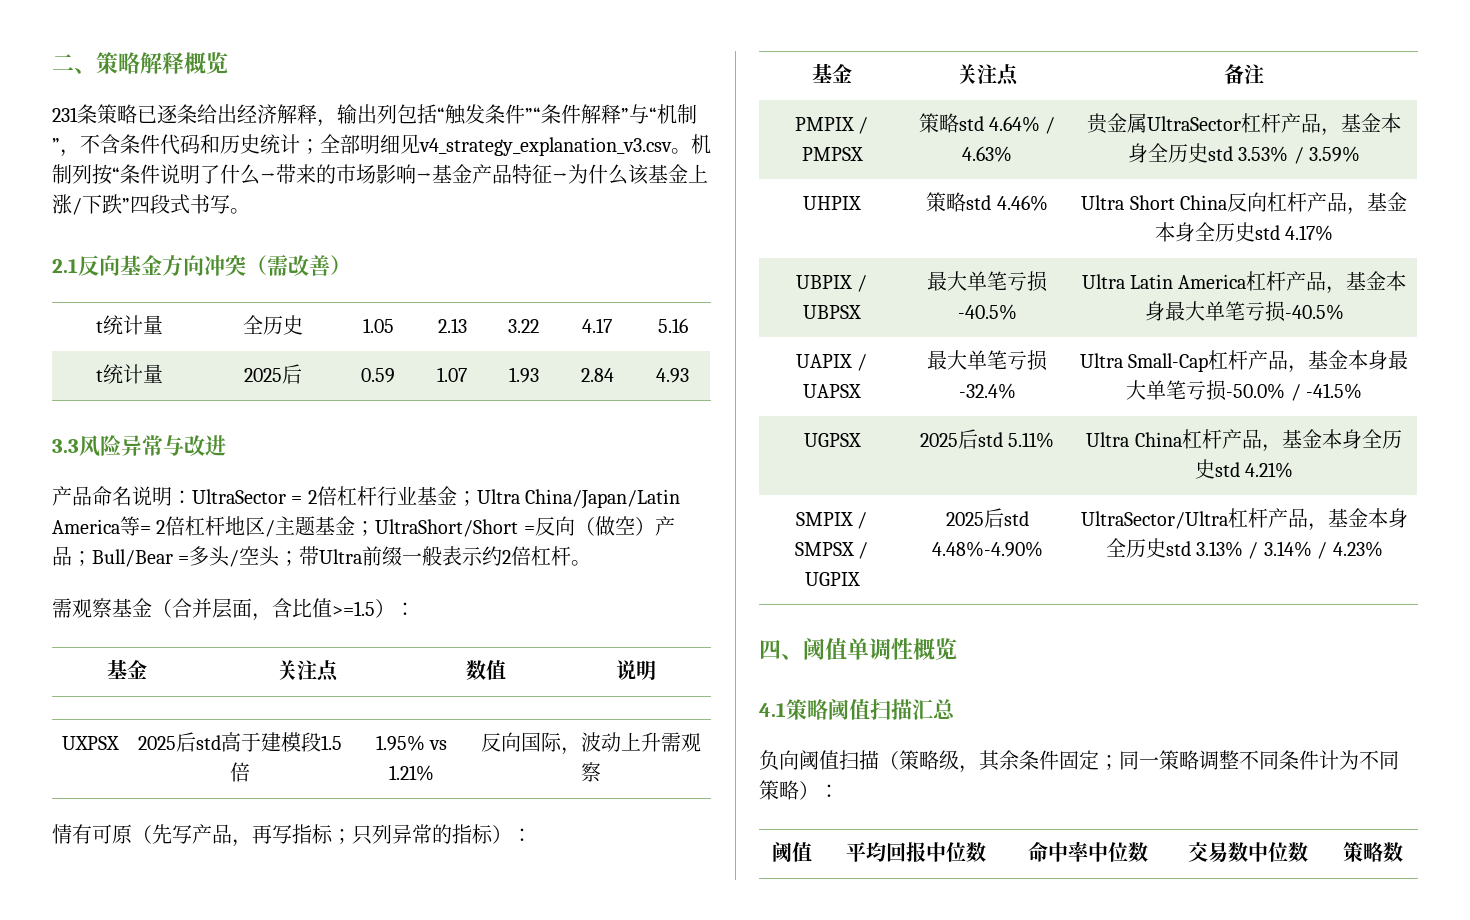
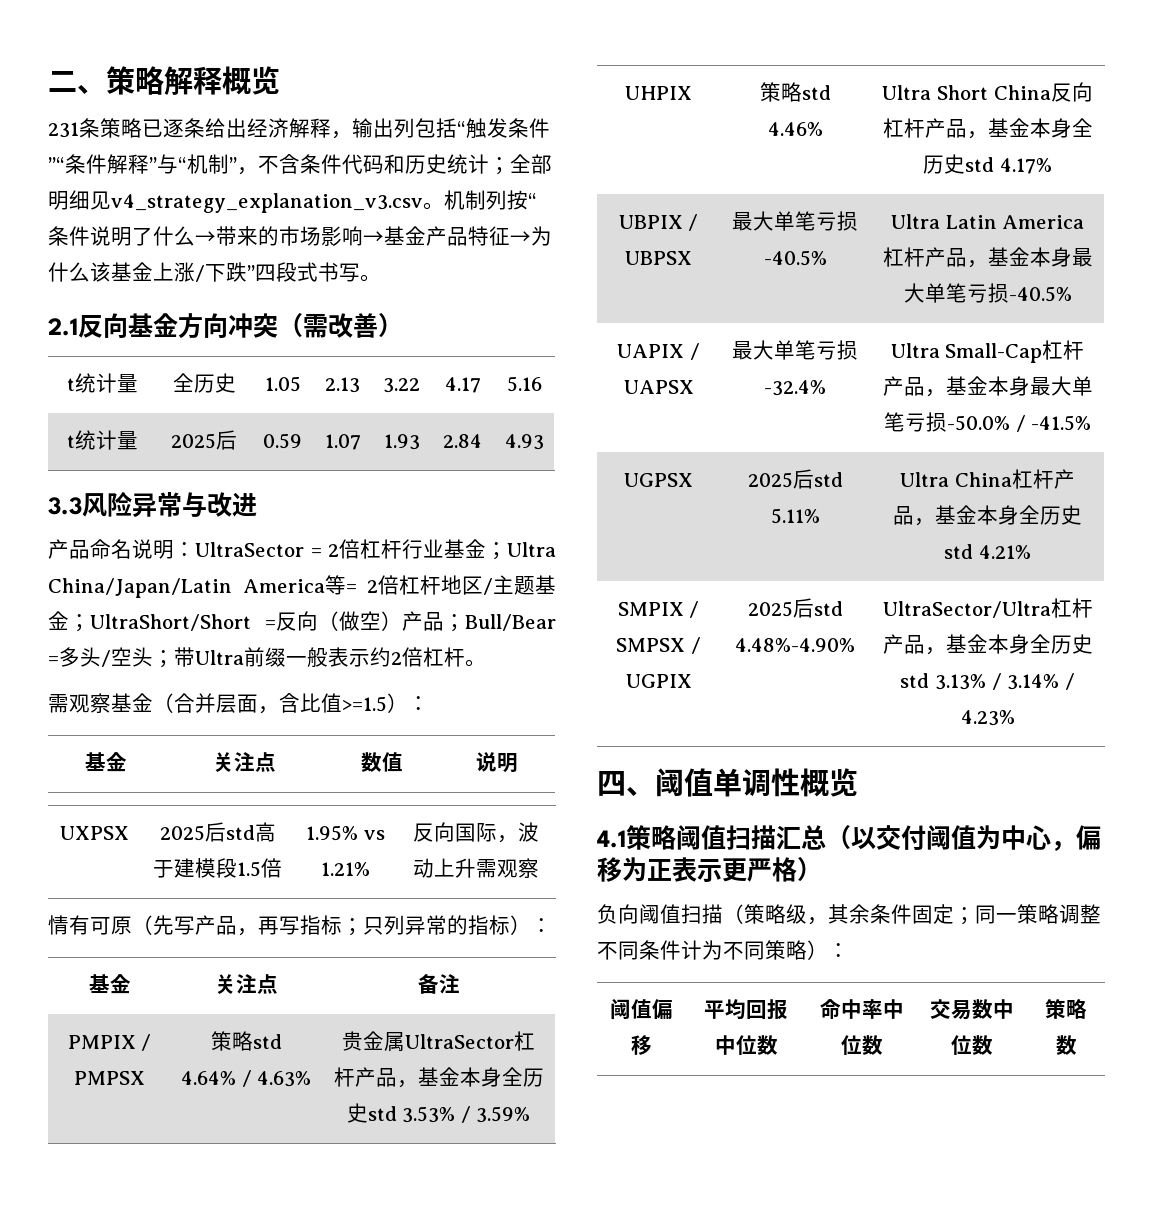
(955, 709) none -> [826,825,1101,851] [597,857,822,882] （以交付阈值为中心，偏移为正表示更严格）
(812, 852) none -> [652,999,673,1020] [631,1035,652,1055] 偏移

